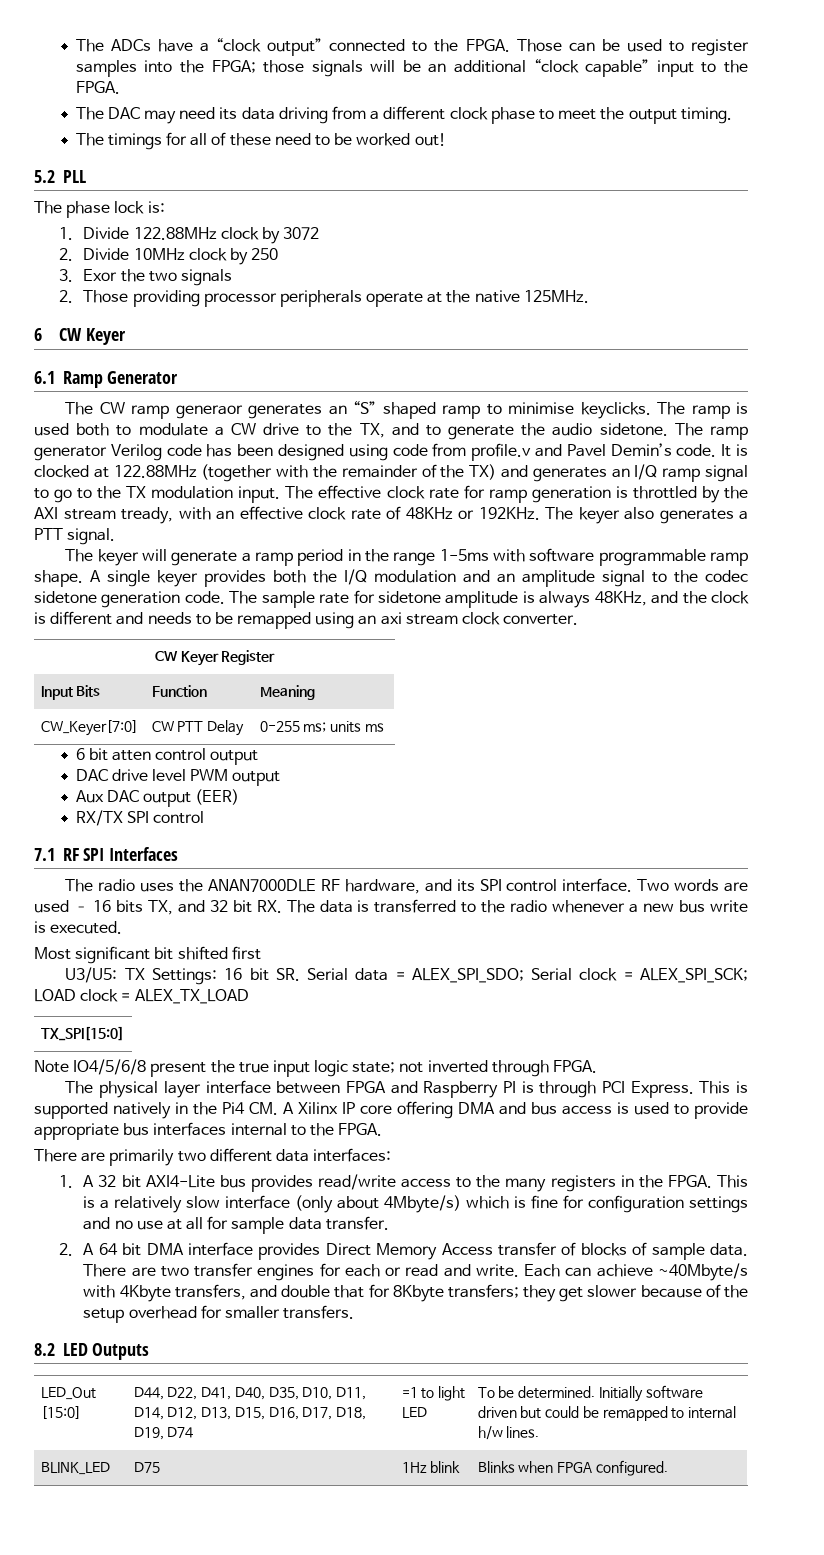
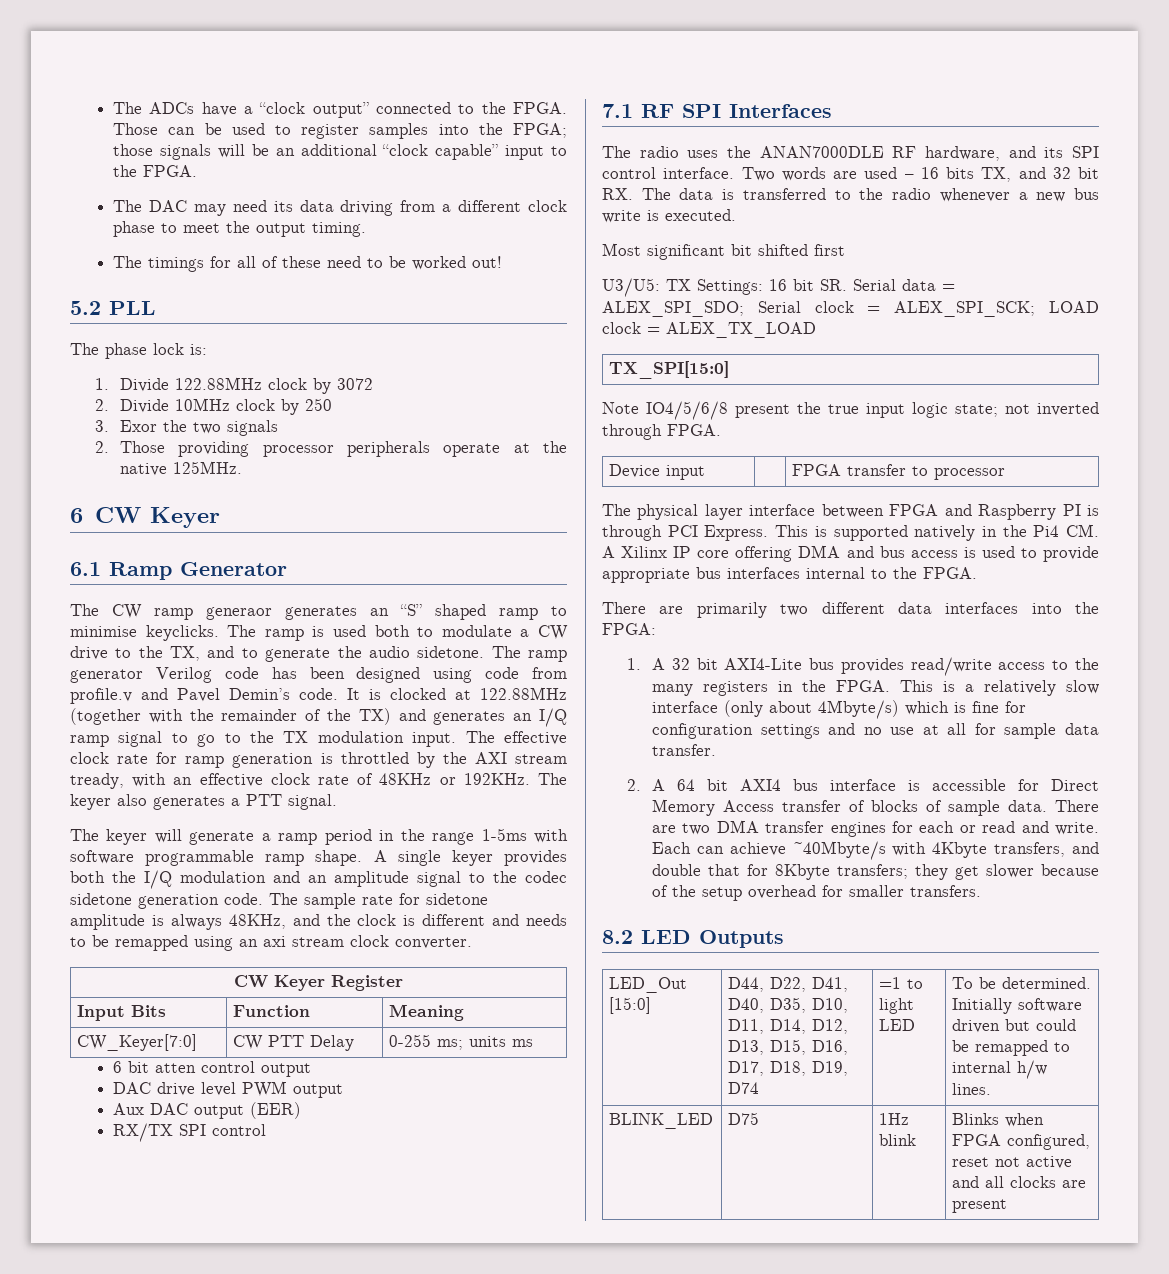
(598, 1066) none -> [609,464,706,480] [792,464,1006,480] // Device input | | FPGA transfer to processor
[313,1148,392,1162] interfaces: -> [945,602,1099,614] [602,623,656,635] interfaces into the FPGA:
[146,1242,321,1260] DMA interface provides -> [740,779,1040,791] AXI4 bus interface is accessible for
(189, 1271) none -> [716,820,759,833] DMA
[595,1460,668,1476] configured. -> [1007,1134,1091,1150] [952,1156,1073,1169] [952,1176,1087,1188] [952,1199,1008,1213] configured, reset not active and all clocks are present

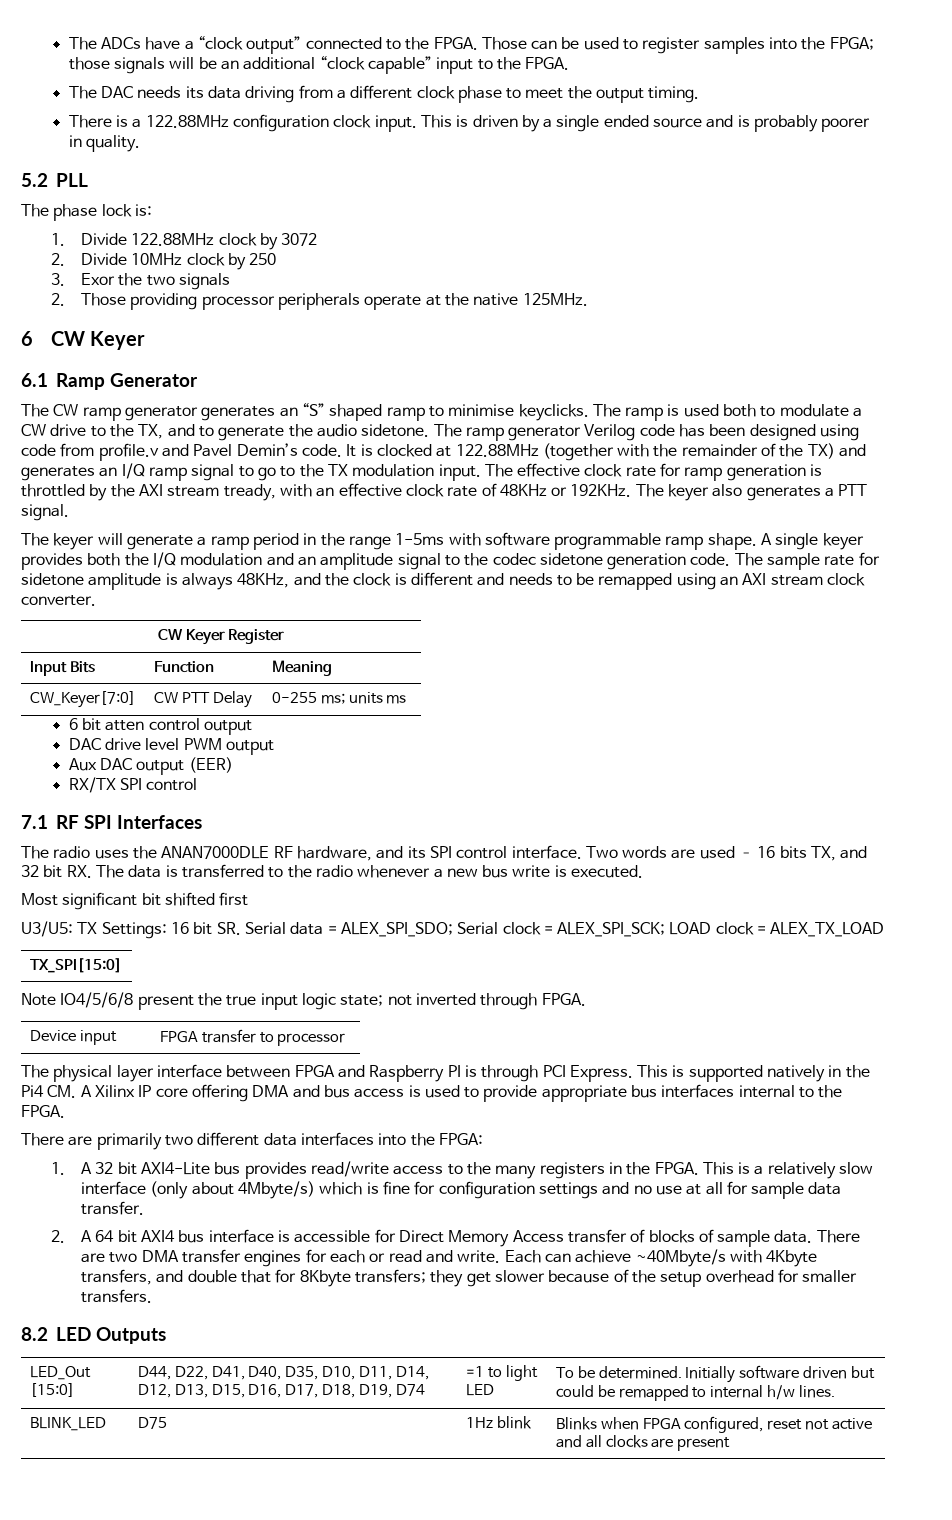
[193,200,267,216] may need -> [137,86,182,98] needs
[113,256,503,272] The timings for all of these need to be worked out! -> [68,114,871,132] [68,135,140,152] There is a 122.88MHz configuration clock input. This is driven by a single ended source and is probably poorer in quality.
[206,607,272,620] generaor -> [124,406,198,421] generator
[263,936,286,947] axi -> [742,573,767,585] AXI

